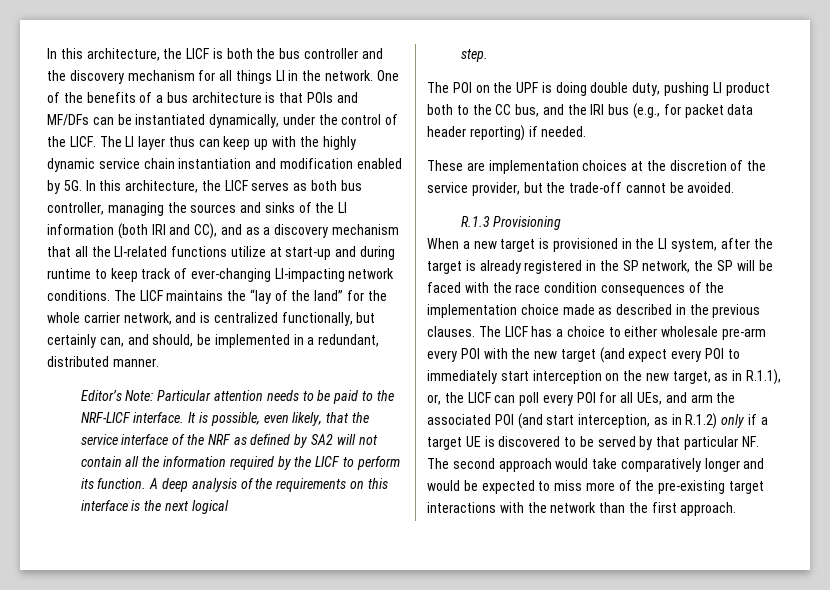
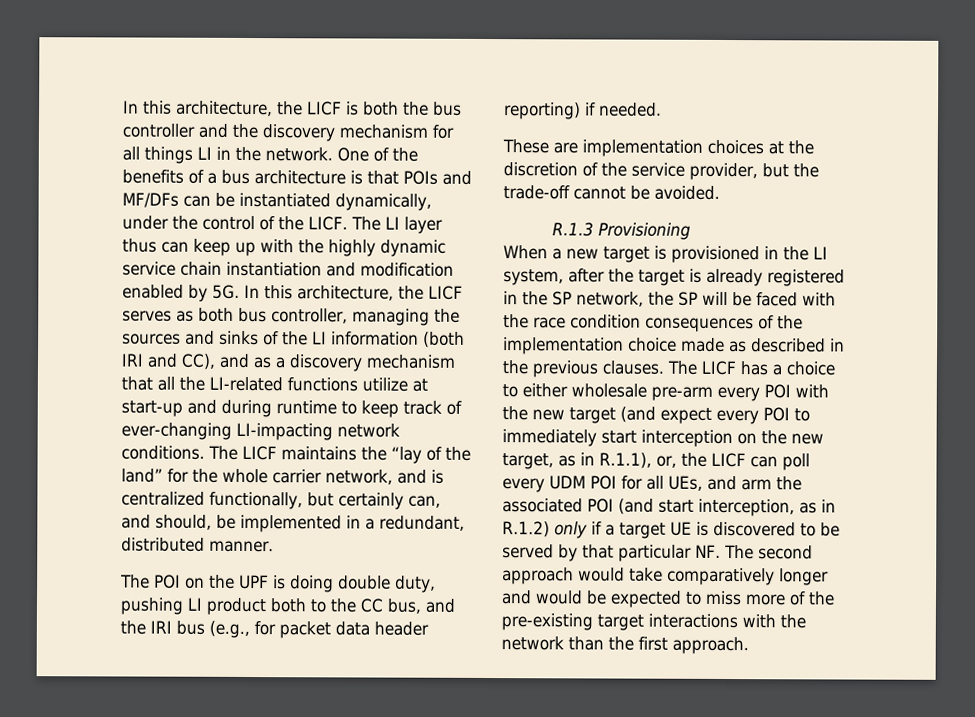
[80,390,394,404] [80,412,369,426] [80,434,378,448] [80,456,400,470] [80,478,388,492] [80,500,229,514] [460,49,488,62] // Editor’s Note: Particular attention needs to be paid to the NRF-LICF interface. It is possible, even likely, that the service interface of the NRF as defined by SA2 will not contain all the information required by the LICF to perform its function. A deep analysis of the requirements on this interface is the next logical // step. -> (274, 546) none
(573, 400) none -> [549,475,586,490] UDM

